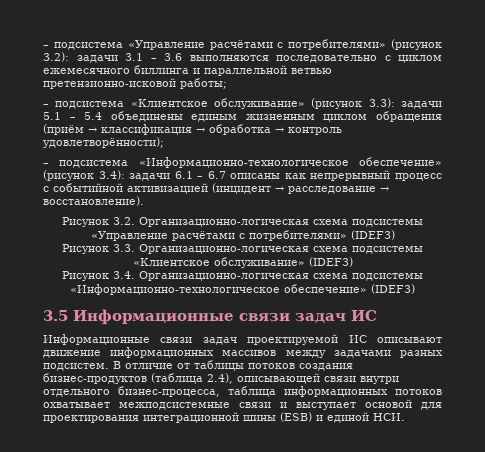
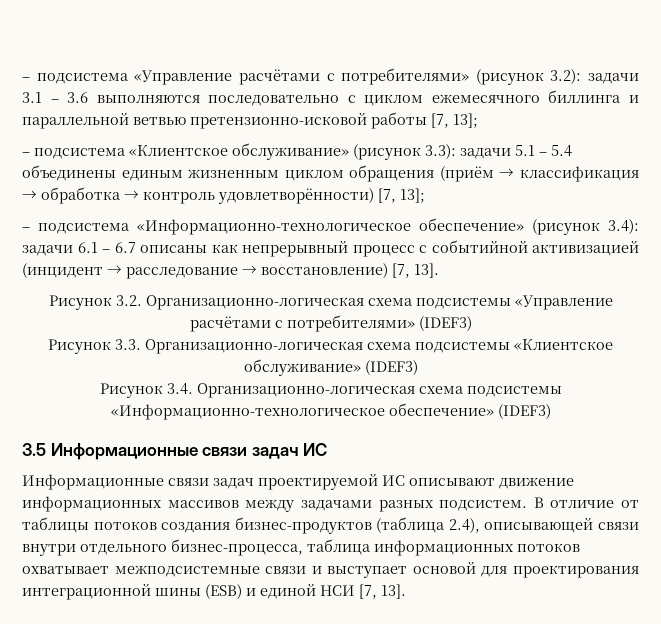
[180,78,227,89] работы; -> [371,112,478,129] работы [7, 13];
[43,137,164,148] удовлетворённости); -> [218,188,425,204] удовлетворённости) [7, 13];
[43,196,144,206] восстановление). -> [261,263,439,278] восстановление) [7, 13].
[373,413,405,421] НСИ. -> [320,584,406,599] НСИ [7, 13].

